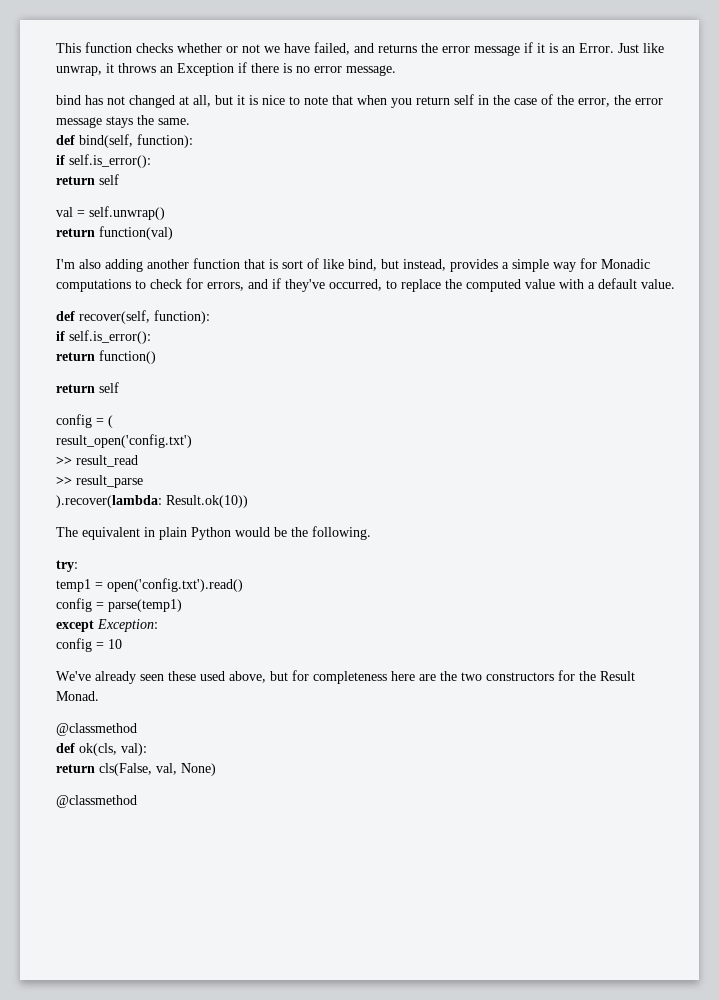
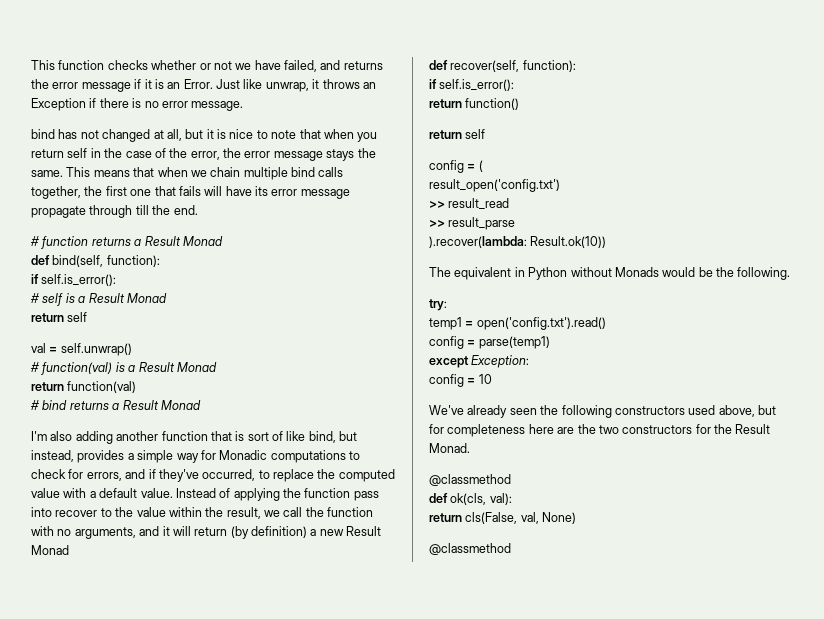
(190, 121) none -> [66,167,344,180] [31,186,350,199] [31,205,198,218] [30,236,223,249] This means that when we chain multiple bind calls together, the first one that fails will have its error message propagate through till the end. // # function returns a Result Monad
(151, 161) none -> [30,293,167,306] // # self is a Result Monad
[56,226,173,240] return function(val) -> [30,362,217,375] [31,381,137,393] [30,400,201,410] # function(val) is a Result Monad // return function(val) // # bind returns a Result Monad
(675, 284) none -> [175,488,379,501] [31,507,374,519] [31,526,382,539] [31,545,69,555] Instead of applying the function pass into recover to the value within the result, we call the function with no arguments, and it will return (by definition) a new Result Monad
[159,527,231,540] plain Python -> [528,267,659,280] Python without Monads
[168,671,196,681] these -> [540,405,685,418] the following constructors

